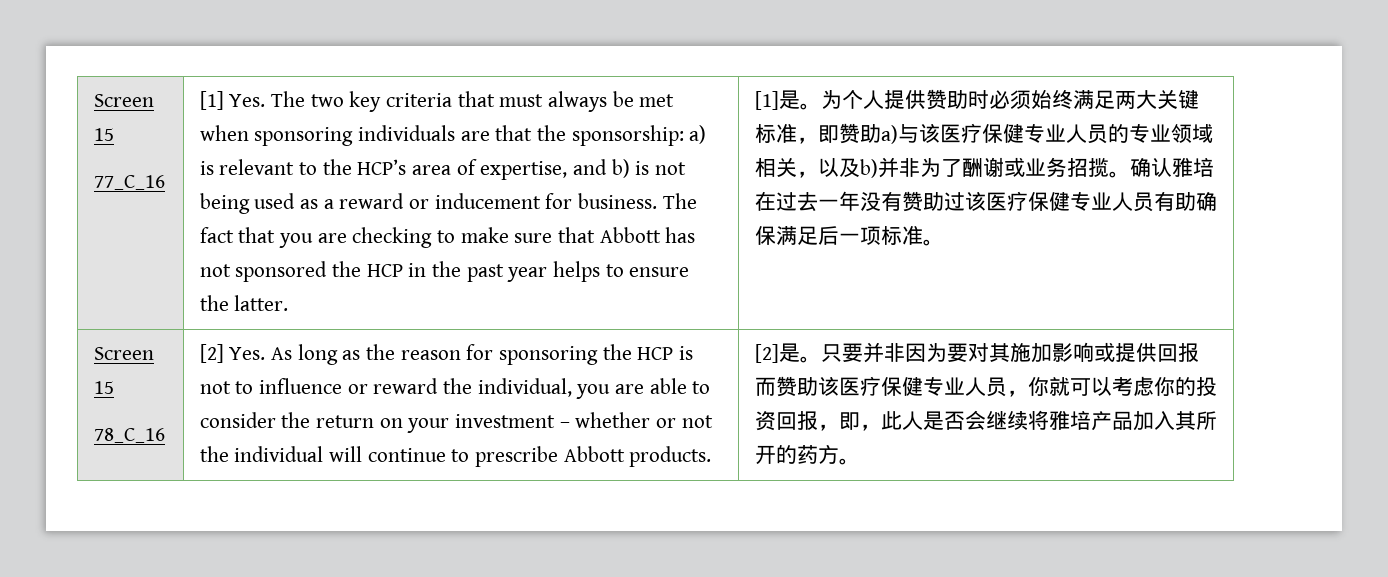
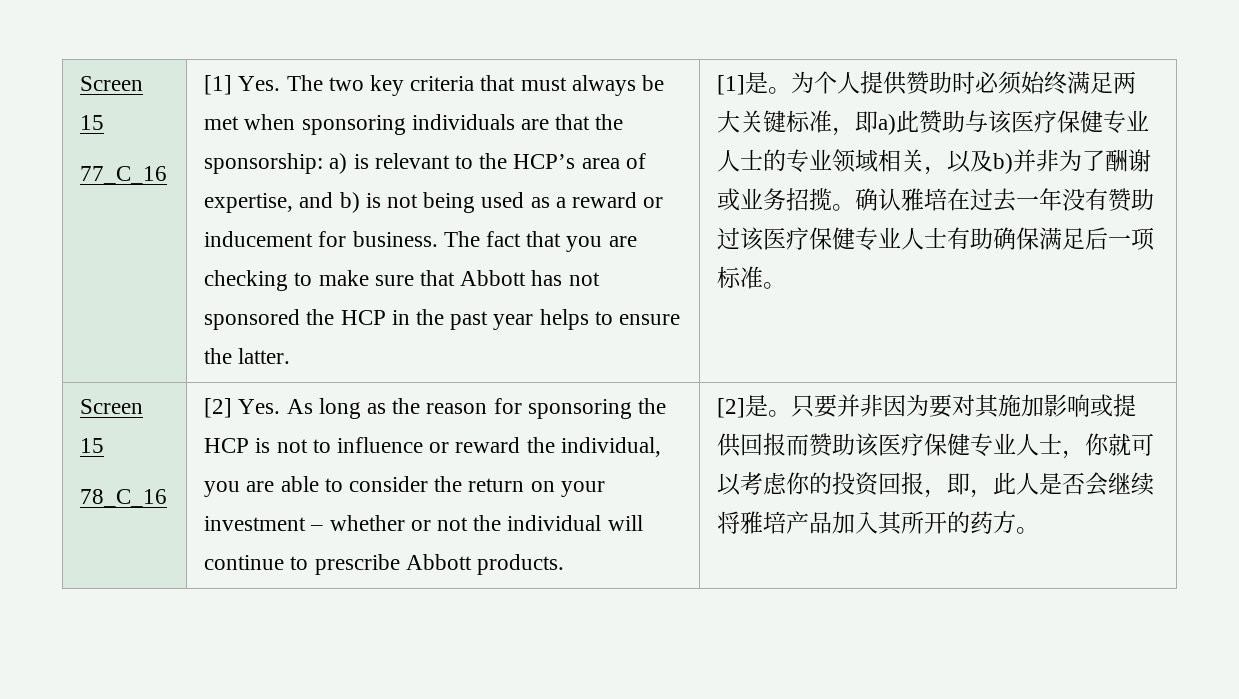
[838,123,898,144] 赞助a) -> [878,110,966,135] a)此赞助
[1086,124,1108,144] 员 -> [740,149,764,170] 士
[1132,192,1154,212] 员 -> [924,227,948,248] 士
[985,377,1007,397] 员 -> [1039,433,1063,454] 士

